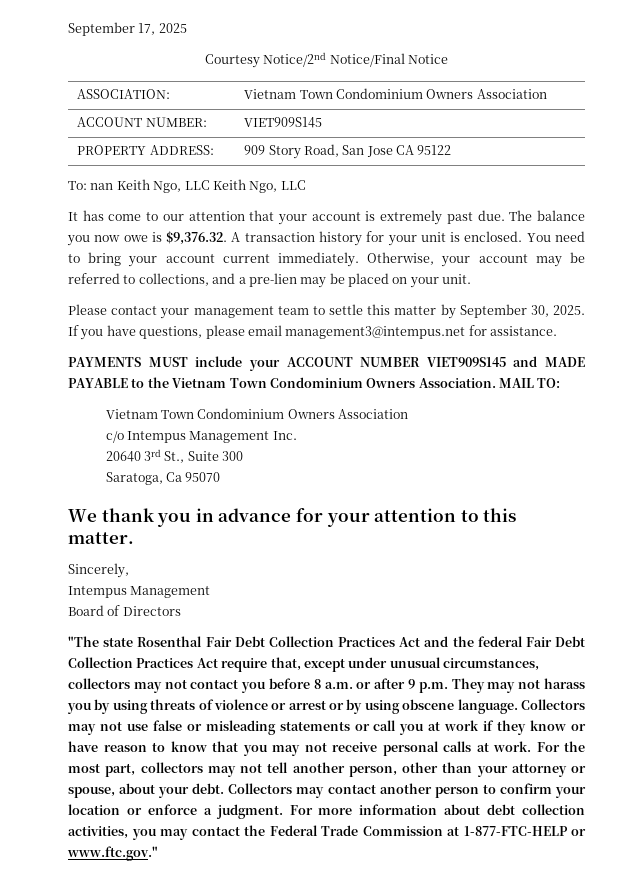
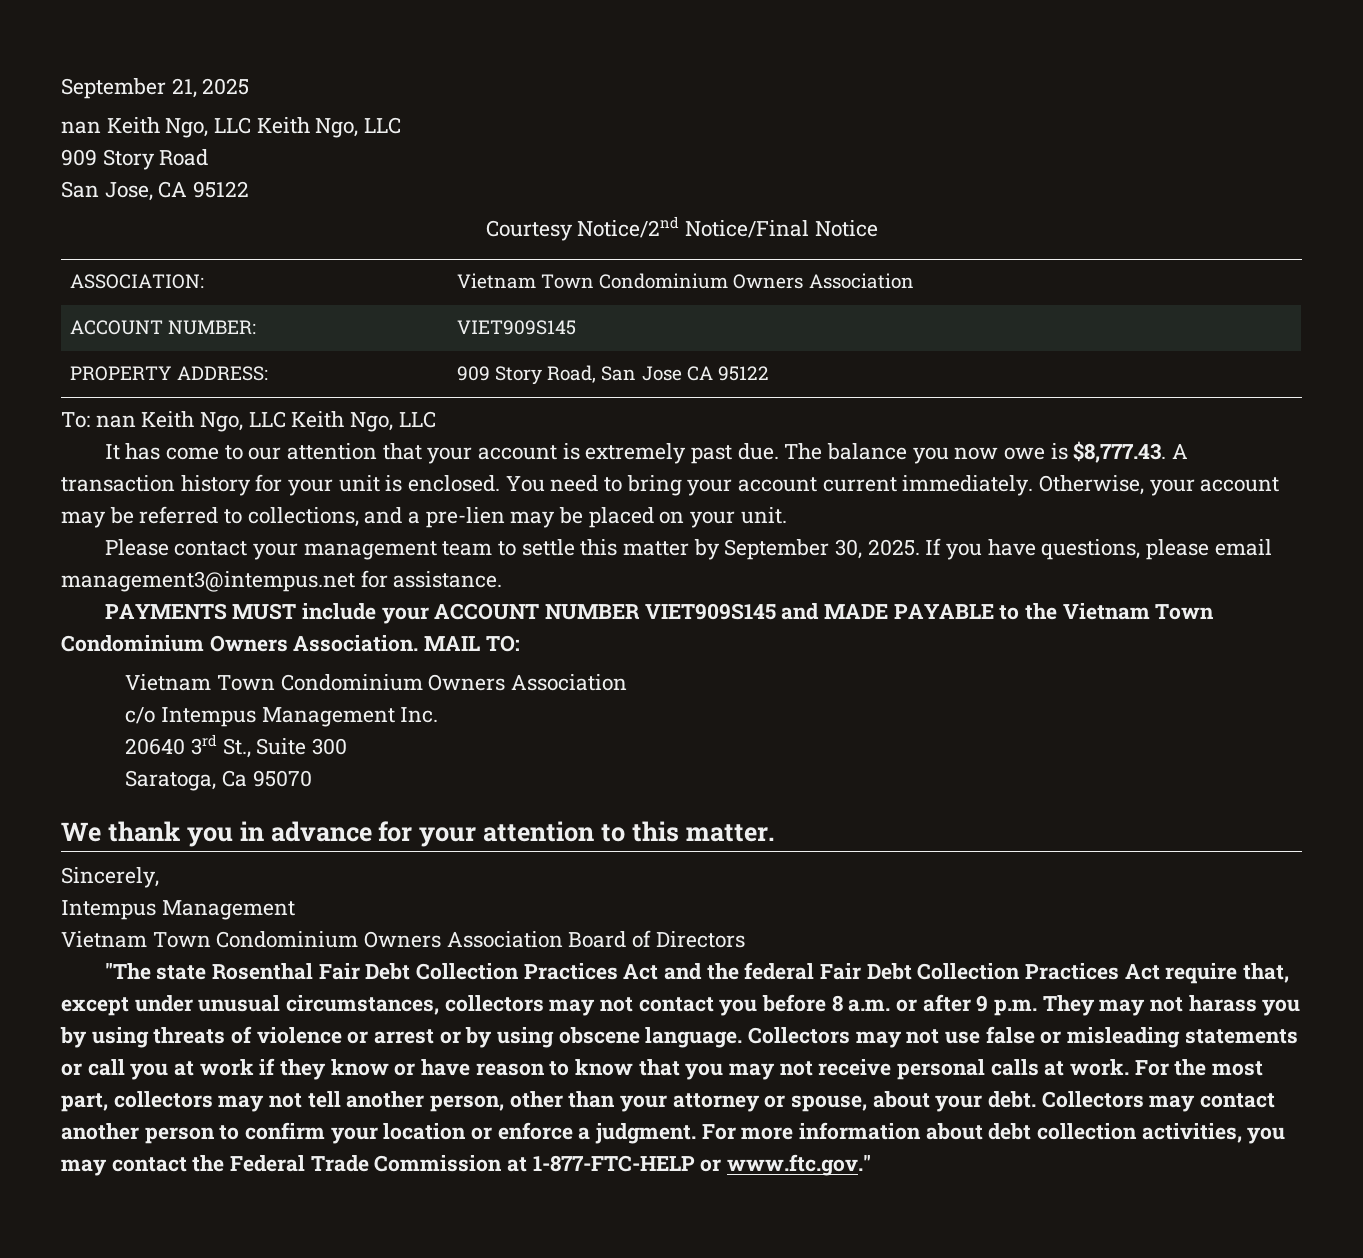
[68,22,156,36] September 17, -> [61,78,197,99] September 21,
(187, 28) none -> [61,117,402,138] [61,149,209,170] [61,181,250,201] // nan Keith Ngo, LLC Keith Ngo, LLC // 909 Story Road // San Jose, CA 95122
[166,231,228,245] $9,376.32. -> [1073,441,1167,463] $8,777.43.
(211, 592) none -> [61,931,563,948] Vietnam Town Condominium Owners Association

